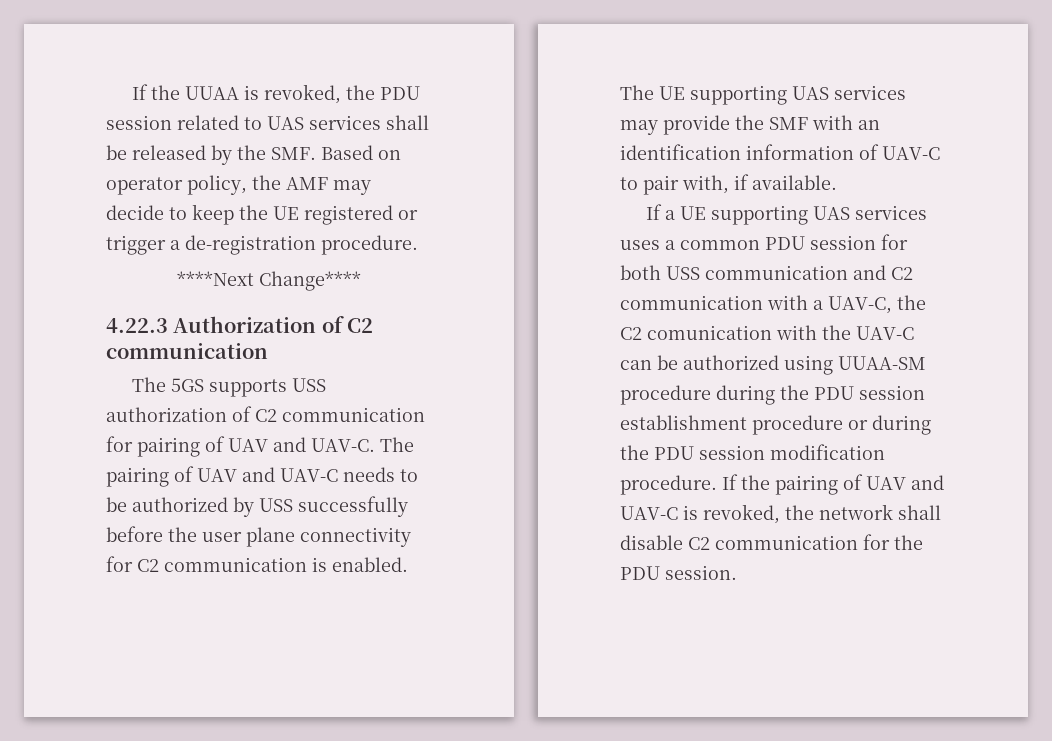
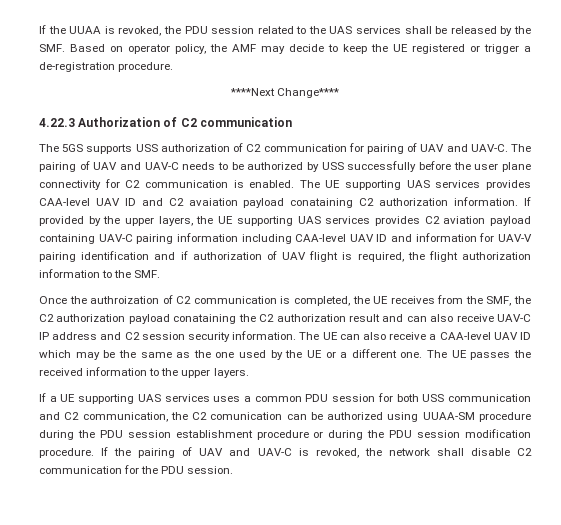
(262, 123) none -> [308,26,326,34] the
[620,115,880,135] [620,144,940,160] [620,174,837,195] may provide the SMF with an identification information of UAV-C to pair with, if available. -> [485,180,531,190] [39,197,531,208] [39,216,531,226] [39,233,532,244] [39,251,532,262] [39,269,161,278] [39,295,531,306] [39,314,531,324] [39,331,531,342] [39,349,532,360] [39,367,249,378] provides CAA-level UAV ID and C2 avaiation payload conataining C2 authorization information. If provided by the upper layers, the UE supporting UAS services provides C2 aviation payload containing UAV-C pairing information including CAA-level UAV ID and information for UAV-V pairing identification and if authorization of UAV flight is required, the flight authorization information to the SMF. // Once the authroization of C2 communication is completed, the UE receives from the SMF, the C2 authorization payload conataining the C2 authorization result and can also receive UAV-C IP address and C2 session security information. The UE can also receive a CAA-level UAV ID which may be the same as the one used by the UE or a different one. The UE passes the received information to the upper layers.
[620,295,926,314] [620,325,914,340] communication with a UAV-C, the C2 comunication with the UAV-C -> [82,412,283,422] communication, the C2 comunication

